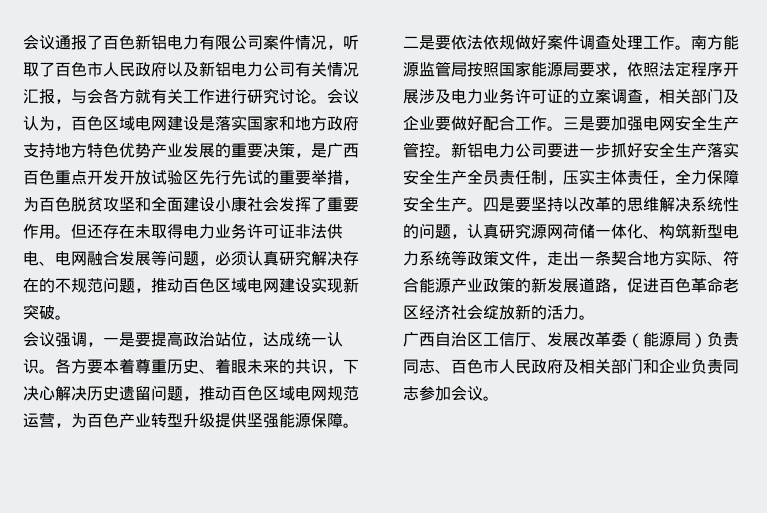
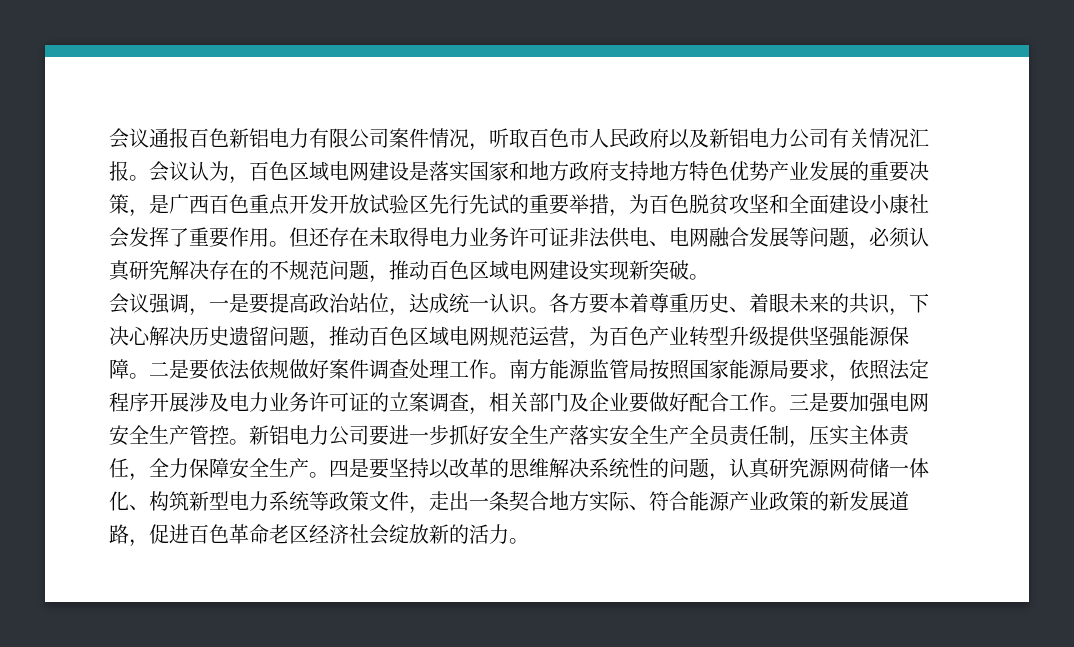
[87,35,103,50] 了 -> (189, 138) none
[39,62,55,77] 了 -> (529, 138) none
[55,88,311,104] ，与会各方就有关工作进行研究讨论 -> (129, 171) none
[403,331,739,348] [403,358,739,374] [403,385,499,401] // 广西自治区工信厅、发展改革委（能源局）负责同志、百色市人民政府及相关部门和企业负责同志参加会议。 -> (529, 541) none

